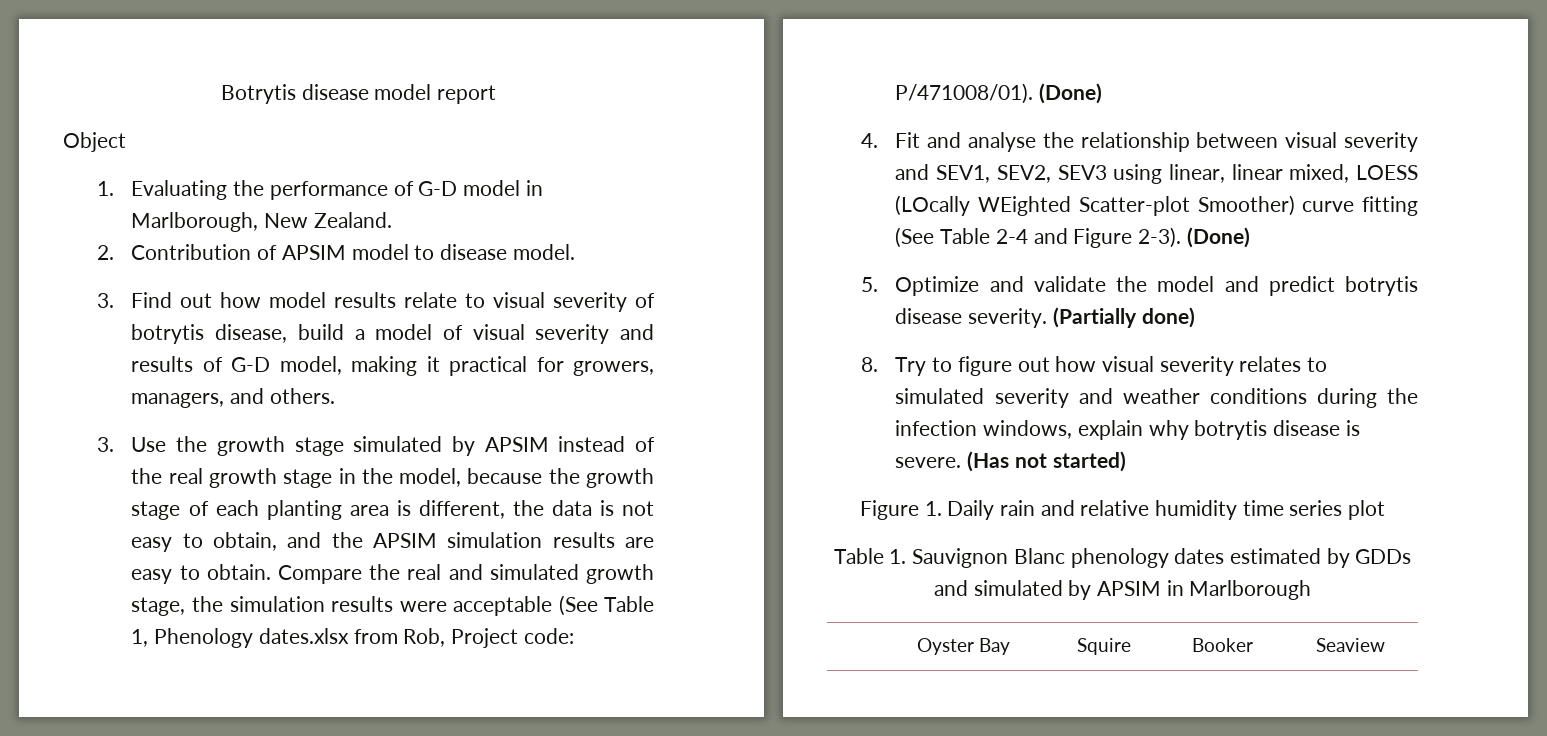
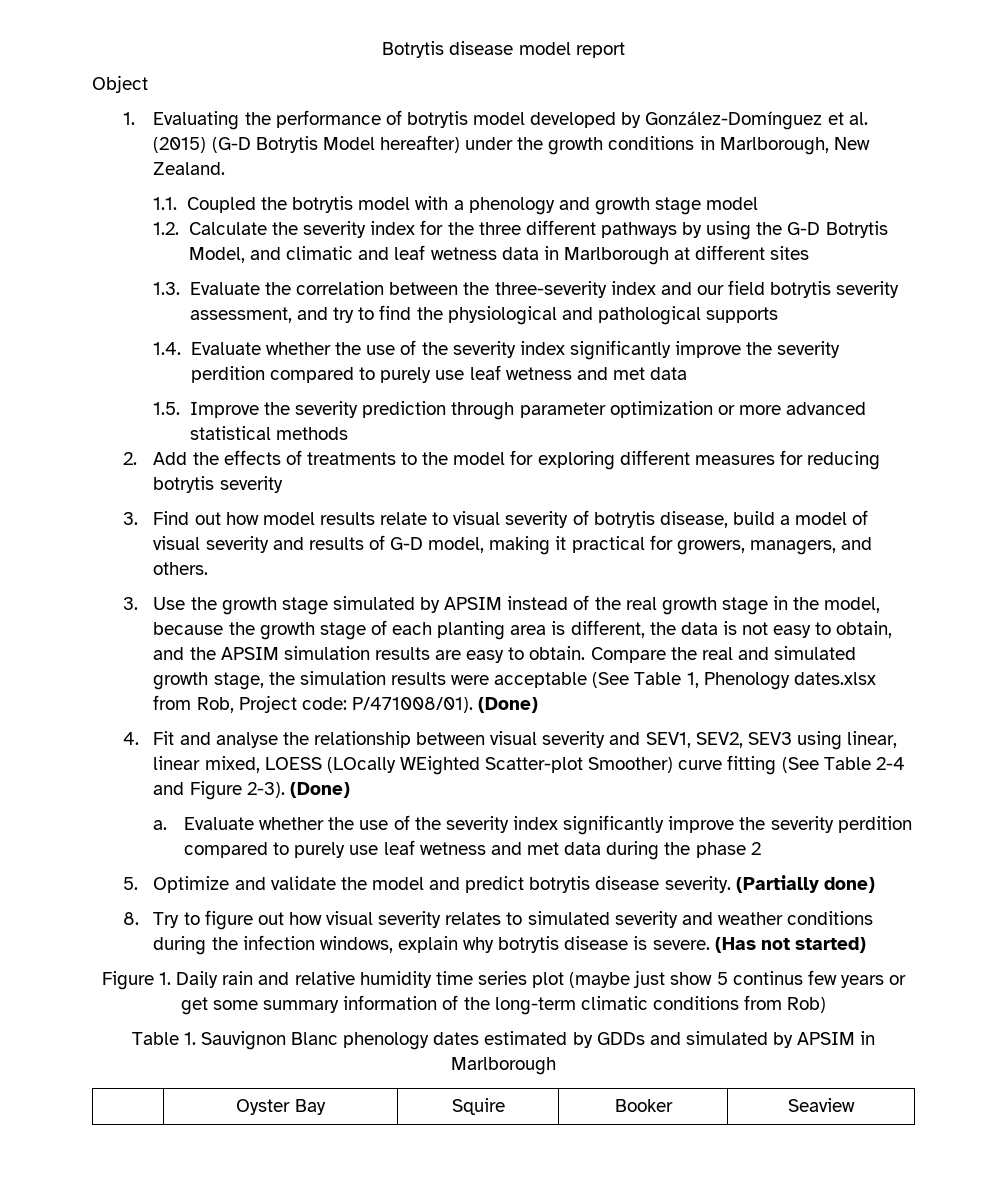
[418,180,543,196] [131,212,392,232] [97,244,575,260] G-D model in Marlborough, New Zealand. // 2. Contribution of APSIM model to disease model. -> [406,111,868,130] [153,135,870,155] [153,162,226,175] [153,196,759,215] [153,220,888,240] [188,245,810,265] [153,280,900,298] [189,305,779,325] [153,340,841,360] [190,365,688,383] [153,401,867,420] [189,426,349,440] [122,450,881,470] [153,476,283,493] botrytis model developed by González-Domínguez et al. (2015) (G-D Botrytis Model hereafter) under the growth conditions in Marlborough, New Zealand. // 1.1. Coupled the botrytis model with a phenology and growth stage model // 1.2. Calculate the severity index for the three different pathways by using the G-D Botrytis Model, and climatic and leaf wetness data in Marlborough at different sites // 1.3. Evaluate the correlation between the three-severity index and our field botrytis severity assessment, and try to find the physiological and pathological supports // 1.4. Evaluate whether the use of the severity index significantly improve the severity perdition compared to purely use leaf wetness and met data // 1.5. Improve the severity prediction through parameter optimization or more advanced statistical methods // 2. Add the effects of treatments to the model for exploring different measures for reducing botrytis severity
(1250, 237) none -> [153,815,912,835] [184,840,761,860] // a. Evaluate whether the use of the severity index significantly improve the severity perdition compared to purely use leaf wetness and met data during the phase 2
(1386, 510) none -> [569,970,907,988] [180,995,827,1015] (maybe just show 5 continus few years or get some summary information of the long-term climatic conditions from Rob)

